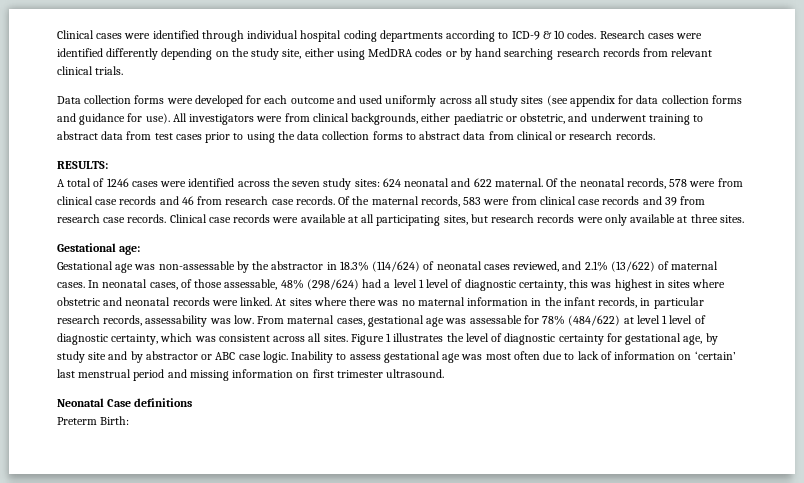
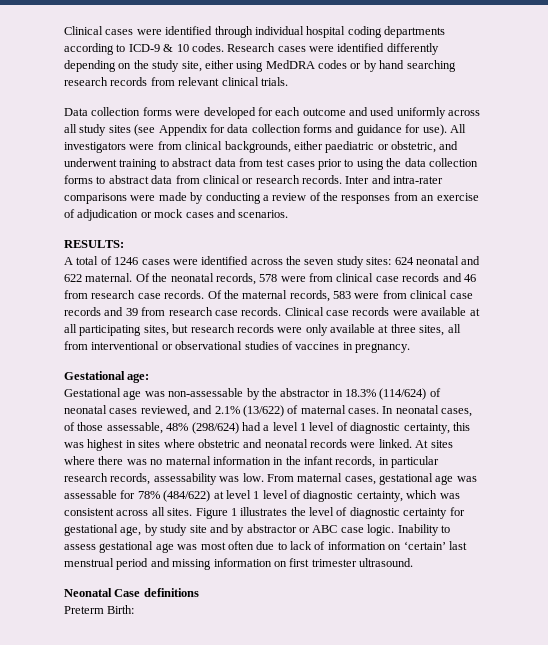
[569,95,615,107] appendix -> [158,124,208,136] Appendix
(655, 135) none -> [345,175,444,184] [64,192,479,204] [64,209,289,221] Inter and intra-rater comparisons were made by conducting a review of the responses from an exercise of adjudication or mock cases and scenarios.
[719,215,744,223] sites. -> [419,324,461,336] [64,341,410,353] sites, all from interventional or observational studies of vaccines in pregnancy.

